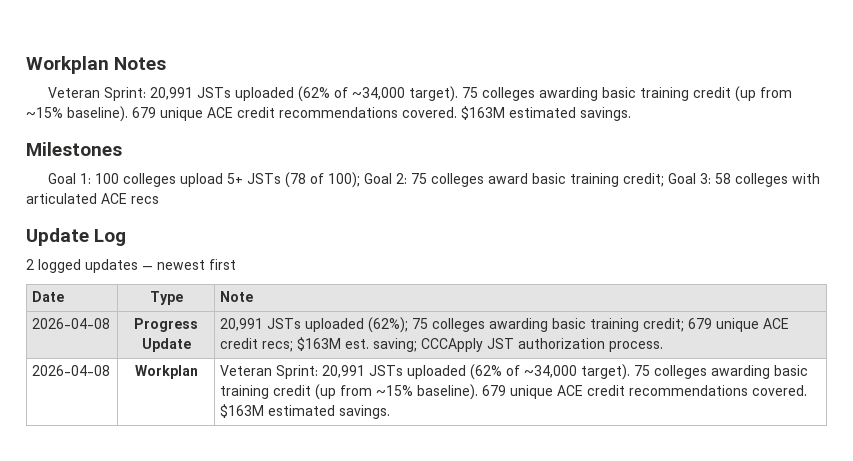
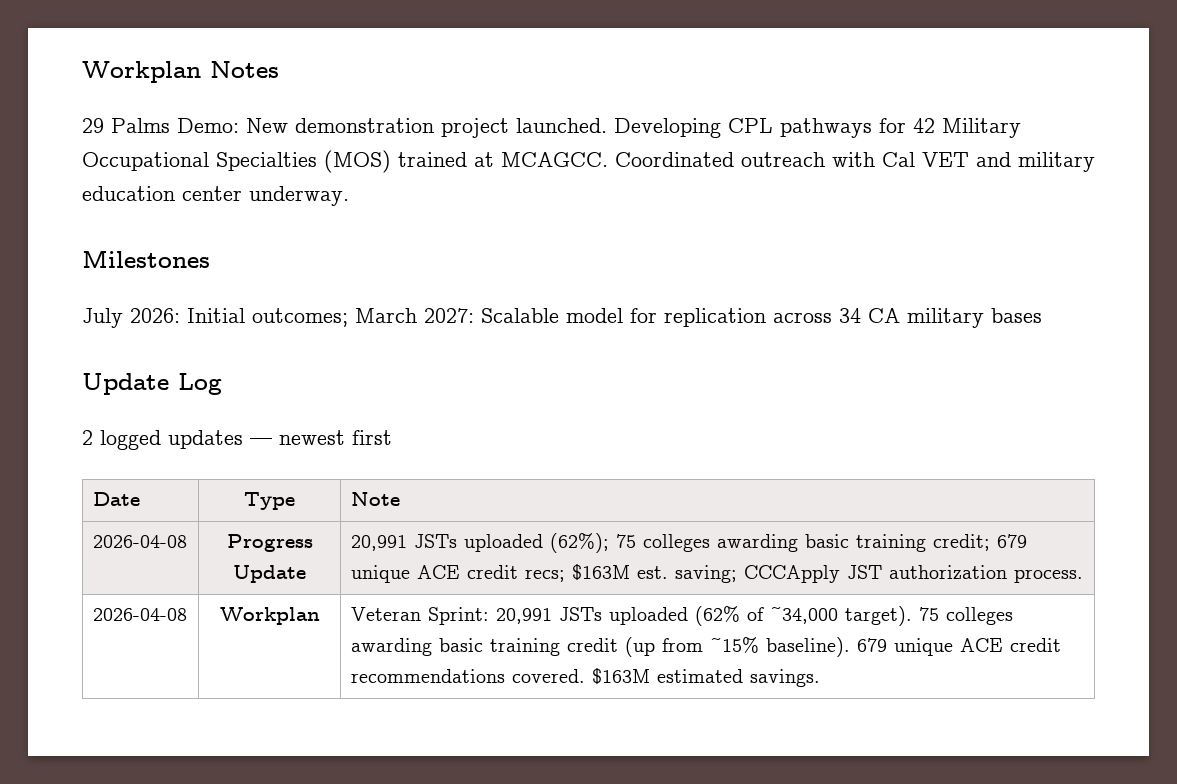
[47,86,792,102] [26,106,631,122] [26,142,122,156] [47,172,820,188] [26,193,159,204] Veteran Sprint: 20,991 JSTs uploaded (62% of ~34,000 target). 75 colleges awarding basic training credit (up from ~15% baseline). 679 unique ACE credit recommendations covered. $163M estimated savings. // Milestones // Goal 1: 100 colleges upload 5+ JSTs (78 of 100); Goal 2: 75 colleges award basic training credit; Goal 3: 58 colleges with articulated ACE recs -> [82,118,1021,138] [82,150,1095,173] [82,186,349,206] [82,250,210,268] [82,308,1042,328] 29 Palms Demo: New demonstration project launched. Developing CPL pathways for 42 Military Occupational Specialties (MOS) trained at MCAGCC. Coordinated outreach with Cal VET and military education center underway. // Milestones // July 2026: Initial outcomes; March 2027: Scalable model for replication across 34 CA military bases

